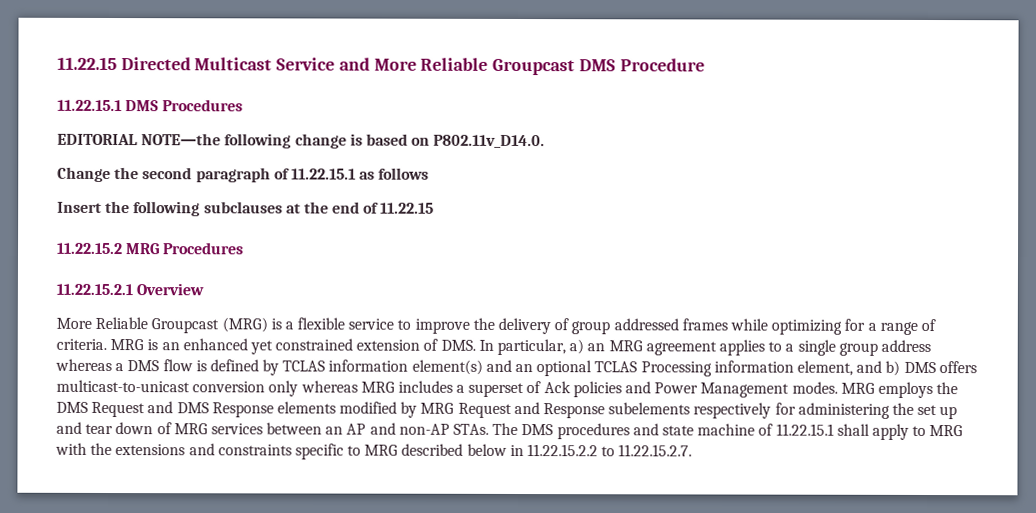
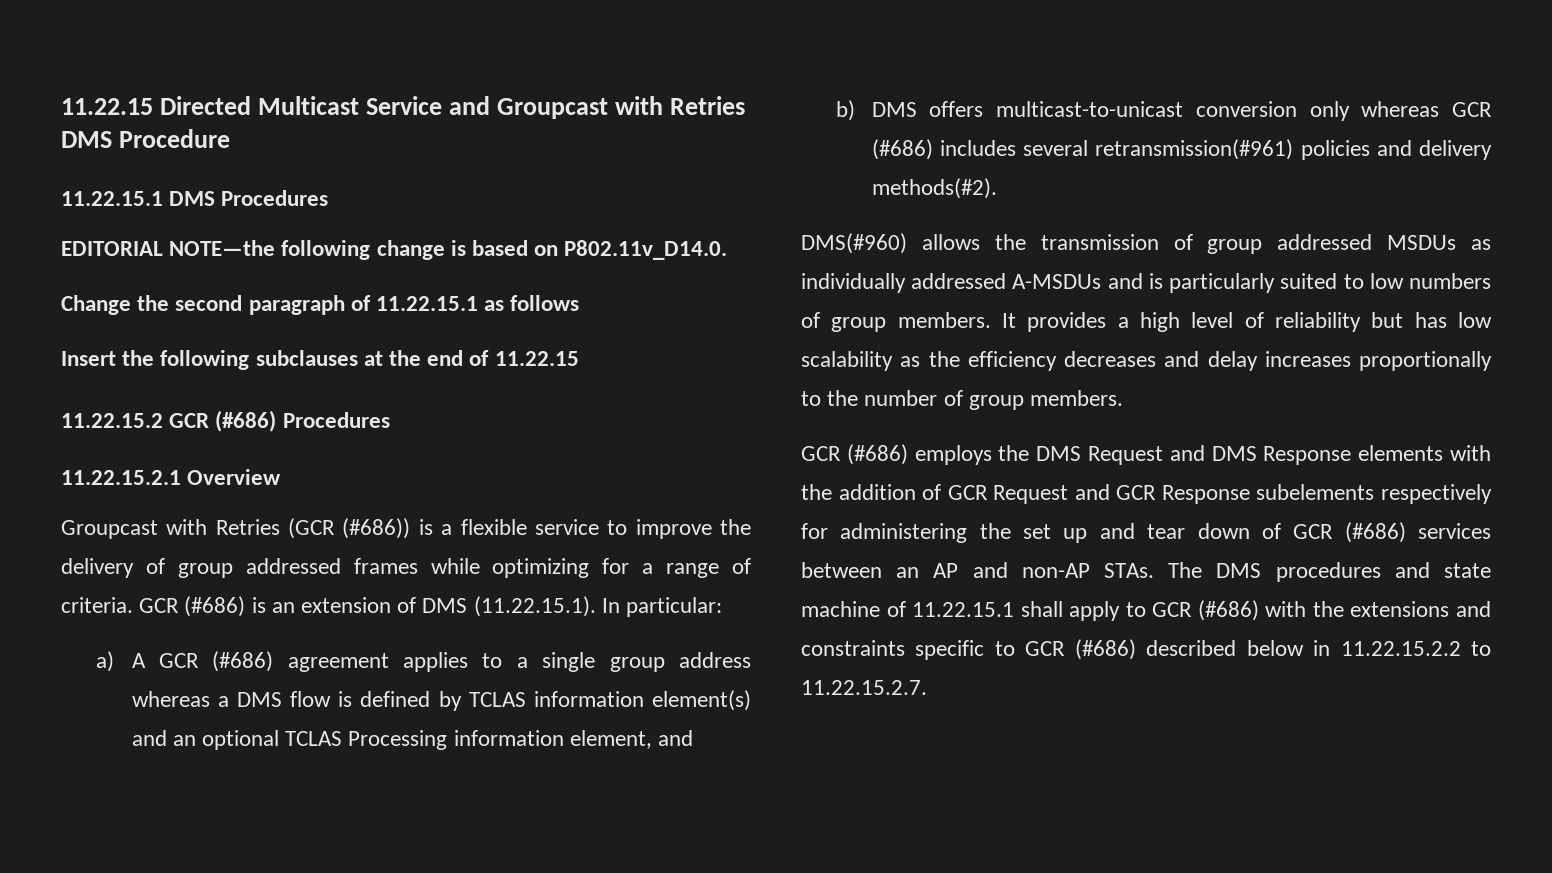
[373,57,576,76] More Reliable Groupcast -> [497,96,746,119] Groupcast with Retries
[126,243,161,255] MRG -> [169,410,277,432] GCR (#686)
[56,316,268,334] More Reliable Groupcast (MRG) -> [61,518,411,539] Groupcast with Retries (GCR (#686))
[110,338,643,356] MRG is an enhanced yet constrained extension of DMS. In particular, a) an MRG -> [139,596,723,617] [96,651,274,672] GCR (#686) is an extension of DMS (11.22.15.1). In particular: // a) A GCR (#686)
(883, 366) none -> (694, 738) //
[360,380,875,398] MRG includes a superset of Ack policies and Power Management modes. MRG -> [1452,102,1492,117] [871,139,1492,160] [871,178,997,199] [801,233,1491,254] [801,273,1491,293] [801,312,1492,332] [801,351,1492,371] [801,390,1124,410] [801,444,908,465] GCR (#686) includes several retransmission(#961) policies and delivery methods(#2). // DMS(#960) allows the transmission of group addressed MSDUs as individually addressed A-MSDUs and is particularly suited to low numbers of group members. It provides a high level of reliability but has low scalability as the efficiency decreases and delay increases proportionally to the number of group members. // GCR (#686)
[339,401,540,418] modified by MRG Request and -> [1450,445,1491,461] [801,484,1157,504] with the addition of GCR Request and GCR
[173,423,208,435] MRG -> [1293,522,1406,543] GCR (#686)
[929,425,964,437] MRG -> [1152,600,1259,621] GCR (#686)
[364,444,399,456] MRG -> [1025,639,1136,660] GCR (#686)

